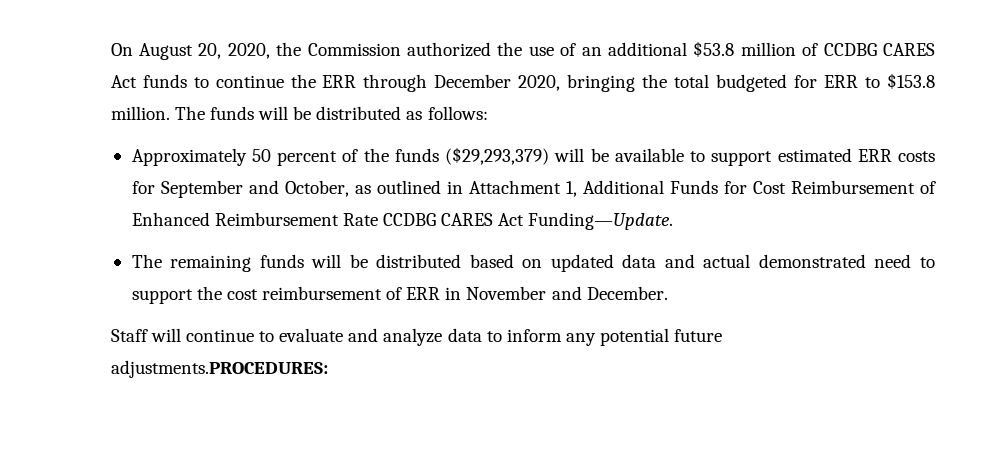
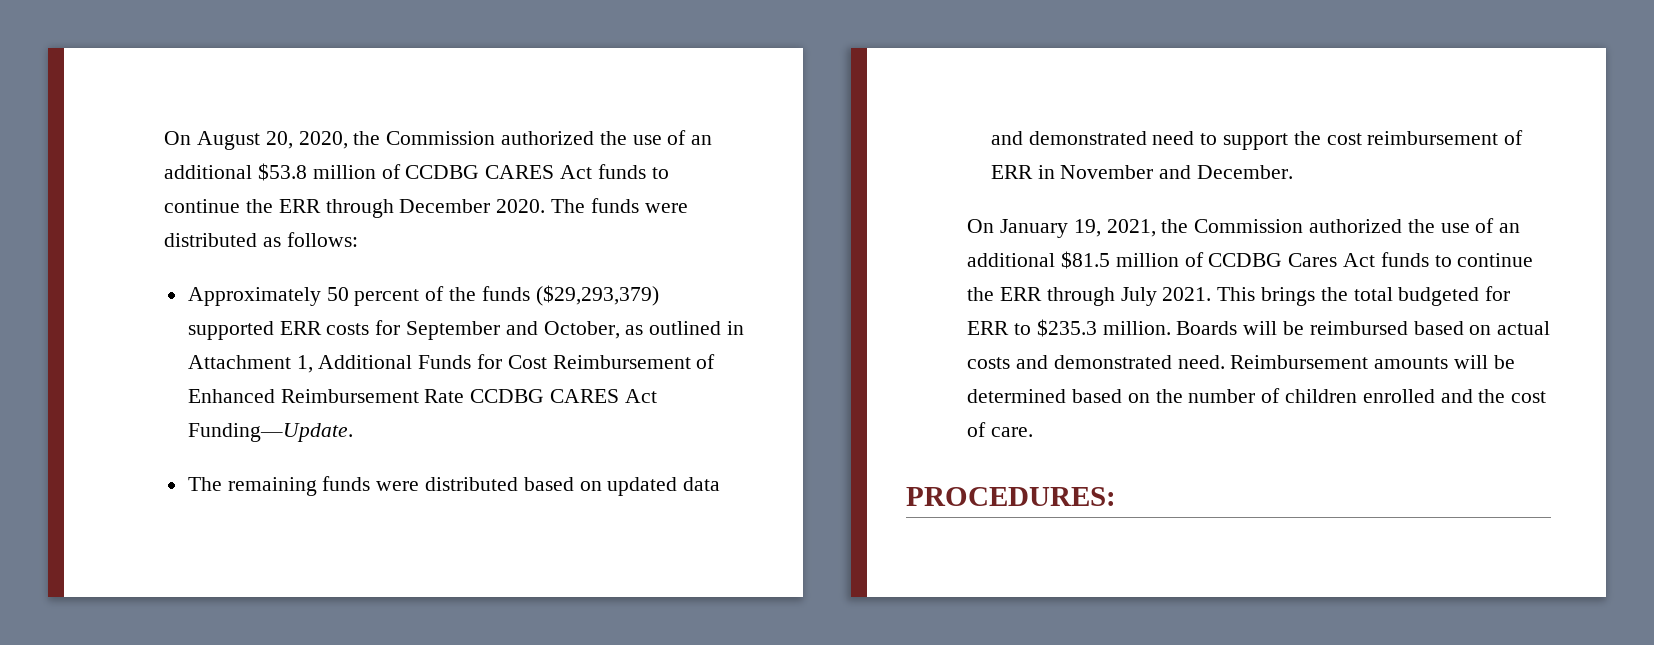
[518,73,936,92] [110,106,312,120] 2020, bringing the total budgeted for ERR to $153.8 million. The funds will be -> [496,198,688,213] 2020. The funds were
[554,148,852,166] will be available to support estimated -> [187,321,274,340] supported
[311,254,368,268] will be -> [376,481,420,491] were
[703,254,751,268] actual -> (1023, 138) none
[110,328,723,346] [110,360,328,378] Staff will continue to evaluate and analyze data to inform any potential future adjustments.PROCEDURES: -> [967,218,1521,238] [967,251,1534,269] [967,286,1511,306] [967,319,1551,337] [967,355,1515,369] [967,388,1547,403] [967,422,1033,437] [906,487,1116,506] On January 19, 2021, the Commission authorized the use of an additional $81.5 million of CCDBG Cares Act funds to continue the ERR through July 2021. This brings the total budgeted for ERR to $235.3 million. Boards will be reimbursed based on actual costs and demonstrated need. Reimbursement amounts will be determined based on the number of children enrolled and the cost of care. // PROCEDURES:

